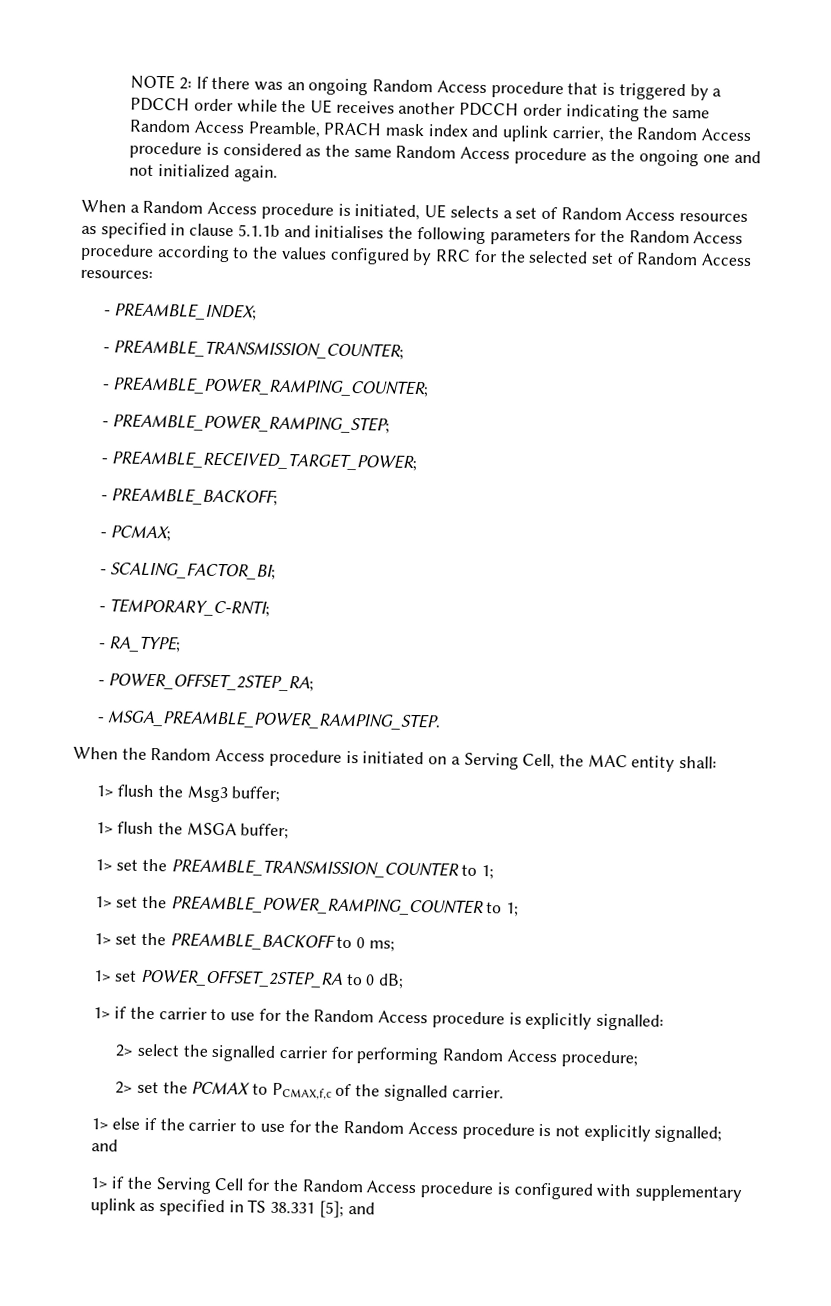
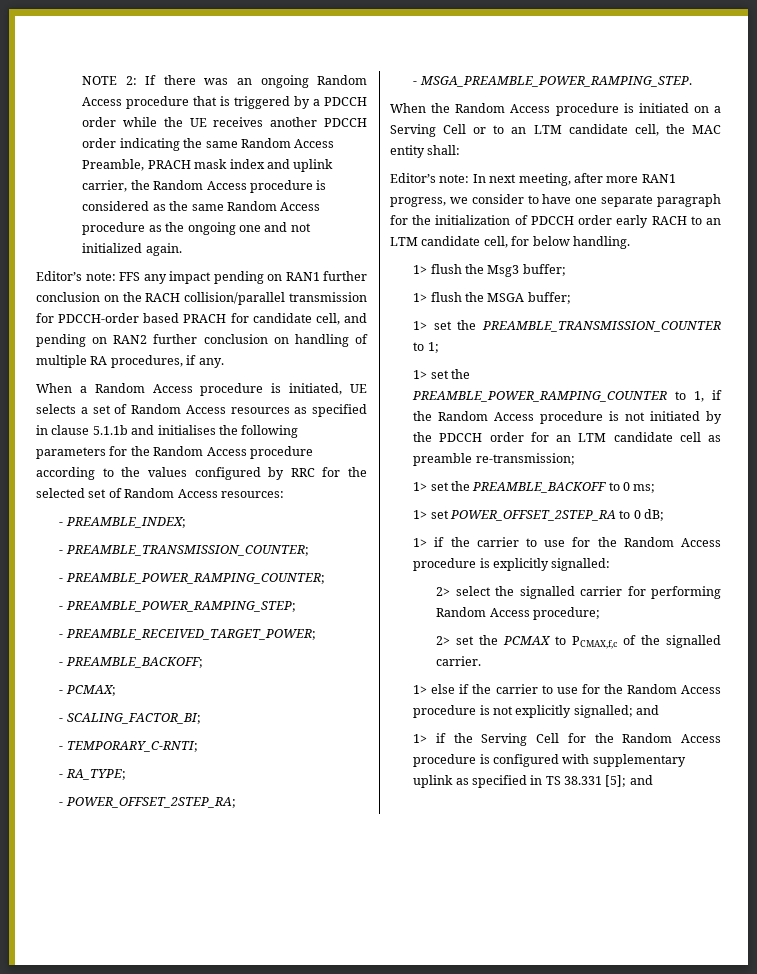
(278, 173) none -> [36,271,367,284] [36,292,367,305] [36,313,367,325] [36,334,368,347] [36,355,224,368] // Editor’s note: FFS any impact pending on RAN1 further conclusion on the RACH collision/parallel transmission for PDCCH-order based PRACH for candidate cell, and pending on RAN2 further conclusion on handling of multiple RA procedures, if any.
[522,753,718,772] Cell, the MAC entity shall: -> [443,124,721,136] [390,145,461,158] [390,173,676,186] [390,194,721,207] [390,215,721,228] [390,236,630,249] Cell or to an LTM candidate cell, the MAC entity shall: // Editor’s note: In next meeting, after more RAN1 progress, we consider to have one separate paragraph for the initialization of PDCCH order early RACH to an LTM candidate cell, for below handling.
[506,902,520,917] 1; -> [694,390,722,402] [413,411,722,424] [413,432,722,442] [413,453,575,466] 1, if the Random Access procedure is not initiated by the PDCCH order for an LTM candidate cell as preamble re-transmission;

